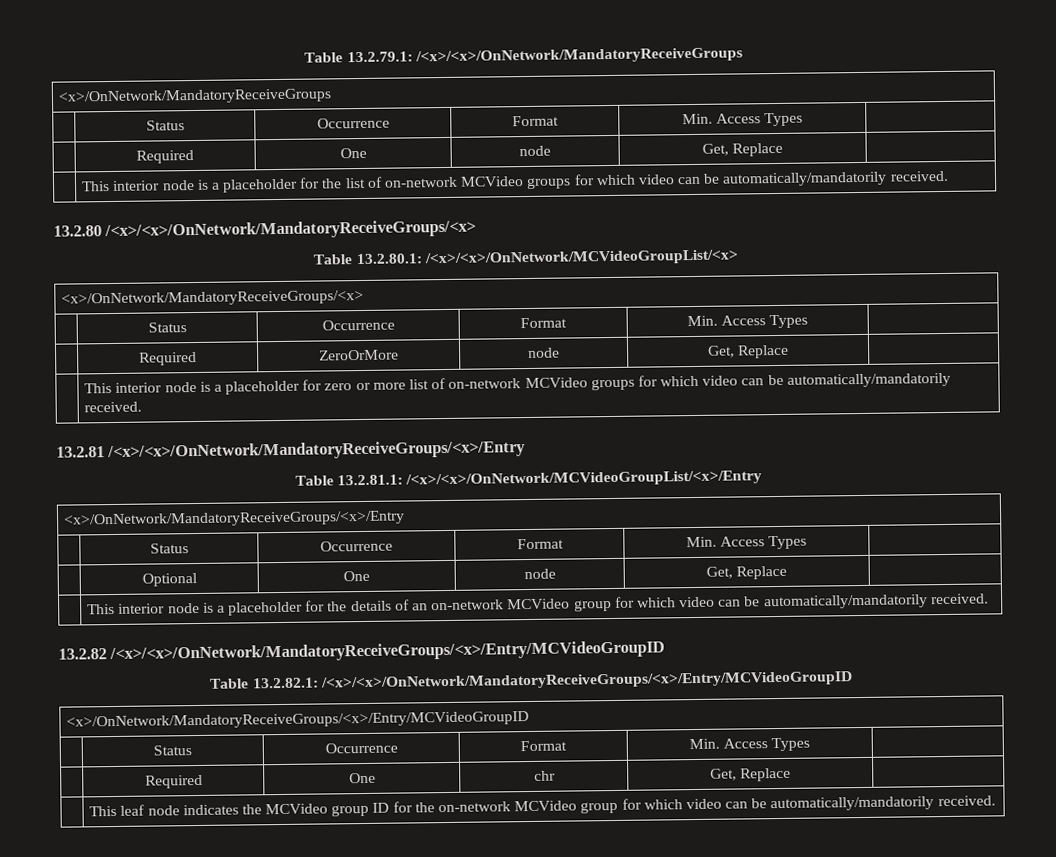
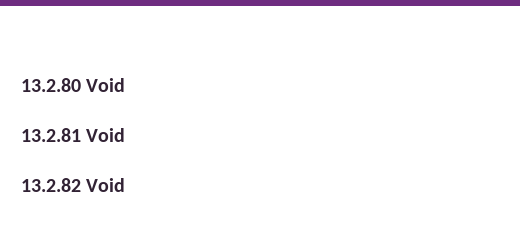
[304,47,743,65] [58,88,333,105] [145,120,185,131] [316,117,390,129] [512,115,559,127] [681,112,804,127] [136,150,194,164] [339,147,367,159] [519,145,551,157] [701,142,784,157] [81,170,949,193] [53,219,477,241] [313,249,739,267] [61,289,365,307] [147,322,187,333] [321,319,395,331] [520,317,567,329] [686,314,809,329] [139,351,197,366] [319,349,399,361] [528,347,560,358] [707,344,790,359] [84,372,951,395] [84,401,143,413] [56,440,527,462] [294,470,763,488] [64,510,406,528] [149,543,189,554] [320,540,393,552] [516,538,564,550] [685,535,808,550] [141,572,197,587] [343,570,370,582] [523,568,556,580] [705,565,788,580] [87,593,989,616] [58,640,666,664] [209,671,853,691] [66,711,530,730] [153,745,192,756] [324,742,398,754] [520,740,567,752] [688,737,811,752] [144,774,203,789] [348,772,376,784] [533,770,556,781] [709,767,792,782] [89,795,996,817] Table 13.2.79.1: /<x>/<x>/OnNetwork/MandatoryReceiveGroups // <x>/OnNetwork/MandatoryReceiveGroups // | Status | Occurrence | Format | Min. Access Types | // | Required | One | node | Get, Replace | // | This interior node is a placeholder for the list of on-network MCVideo groups for which video can be automatically/mandatorily received. // 13.2.80 /<x>/<x>/OnNetwork/MandatoryReceiveGroups/<x> // Table 13.2.80.1: /<x>/<x>/OnNetwork/MCVideoGroupList/<x> // <x>/OnNetwork/MandatoryReceiveGroups/<x> // | Status | Occurrence | Format | Min. Access Types | // | Required | ZeroOrMore | node | Get, Replace | // | This interior node is a placeholder for zero or more list of on-network MCVideo groups for which video can be automatically/mandatorily received. // 13.2.81 /<x>/<x>/OnNetwork/MandatoryReceiveGroups/<x>/Entry // Table 13.2.81.1: /<x>/<x>/OnNetwork/MCVideoGroupList/<x>/Entry // <x>/OnNetwork/MandatoryReceiveGroups/<x>/Entry // | Status | Occurrence | Format | Min. Access Types | // | Optional | One | node | Get, Replace | // | This interior node is a placeholder for the details of an on-network MCVideo group for which video can be automatically/mandatorily received. // 13.2.82 /<x>/<x>/OnNetwork/MandatoryReceiveGroups/<x>/Entry/MCVideoGroupID // Table 13.2.82.1: /<x>/<x>/OnNetwork/MandatoryReceiveGroups/<x>/Entry/MCVideoGroupID // <x>/OnNetwork/MandatoryReceiveGroups/<x>/Entry/MCVideoGroupID // | Status | Occurrence | Format | Min. Access Types | // | Required | One | chr | Get, Replace | // | This leaf node indicates the MCVideo group ID for the on-network MCVideo group for which video can be automatically/mandatorily received. -> [21,78,126,92] [21,128,126,142] [21,178,126,192] 13.2.80 Void // 13.2.81 Void // 13.2.82 Void

